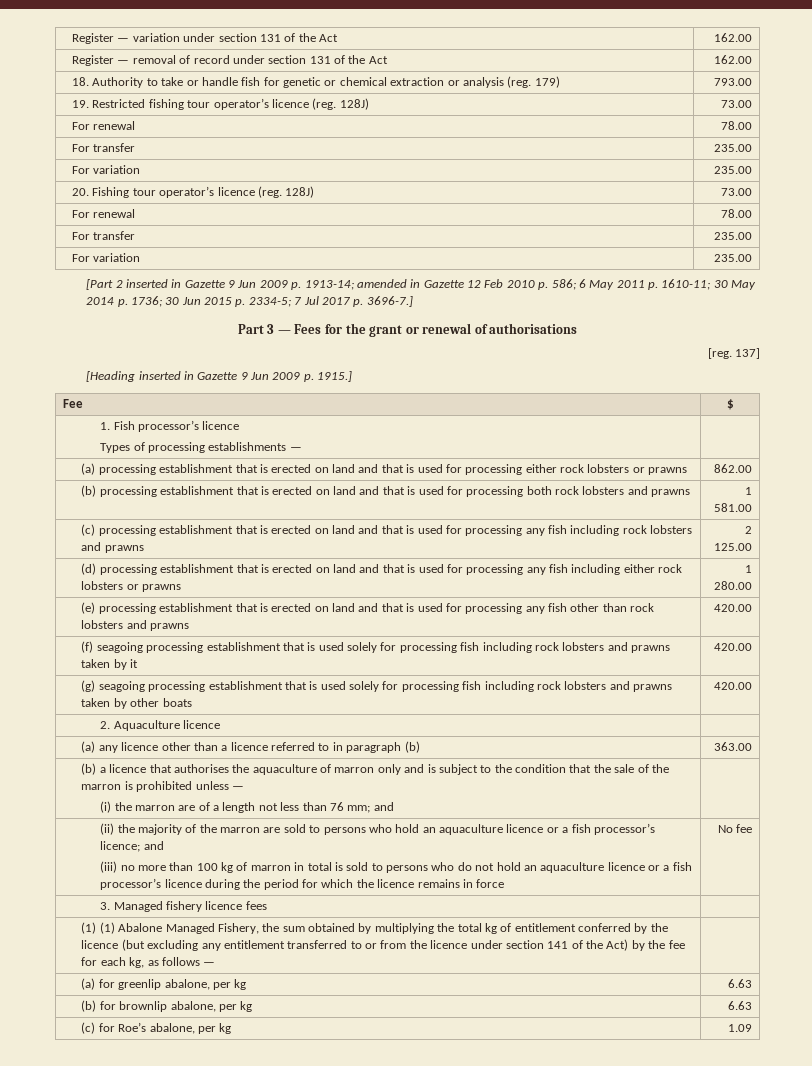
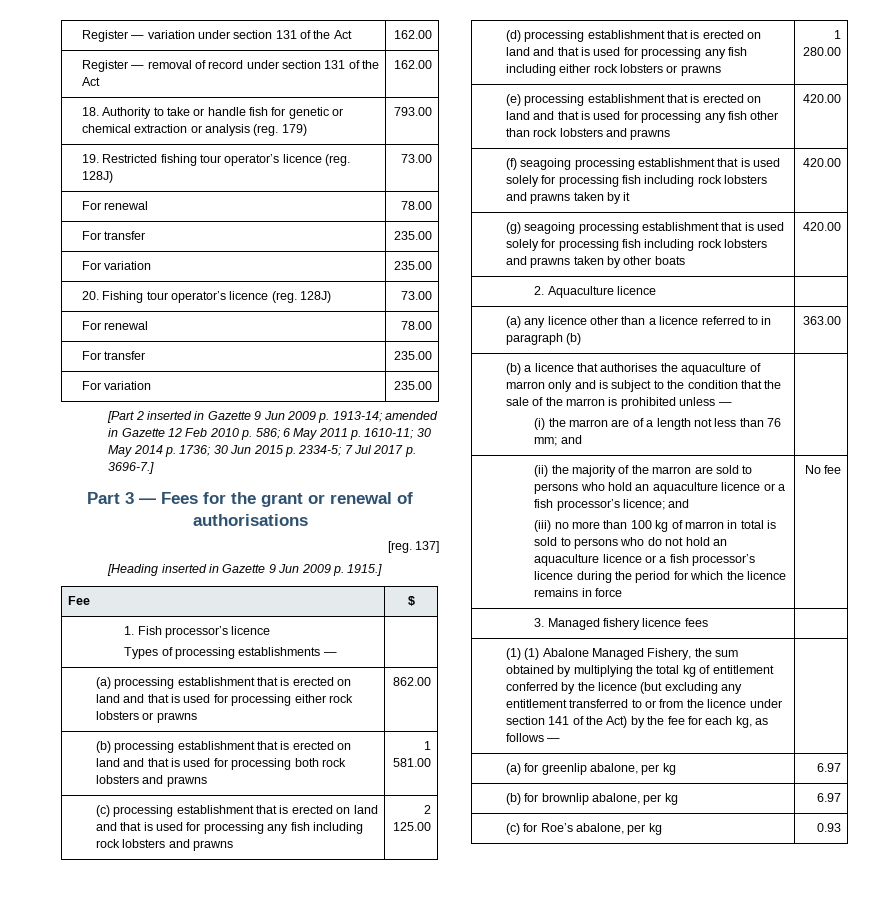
[728,979,753,988] 6.63 -> [817,763,842,772] 6.97
[728,1001,753,1010] 6.63 -> [817,793,842,802] 6.97
[728,1024,753,1032] 1.09 -> [817,823,842,832] 0.93

